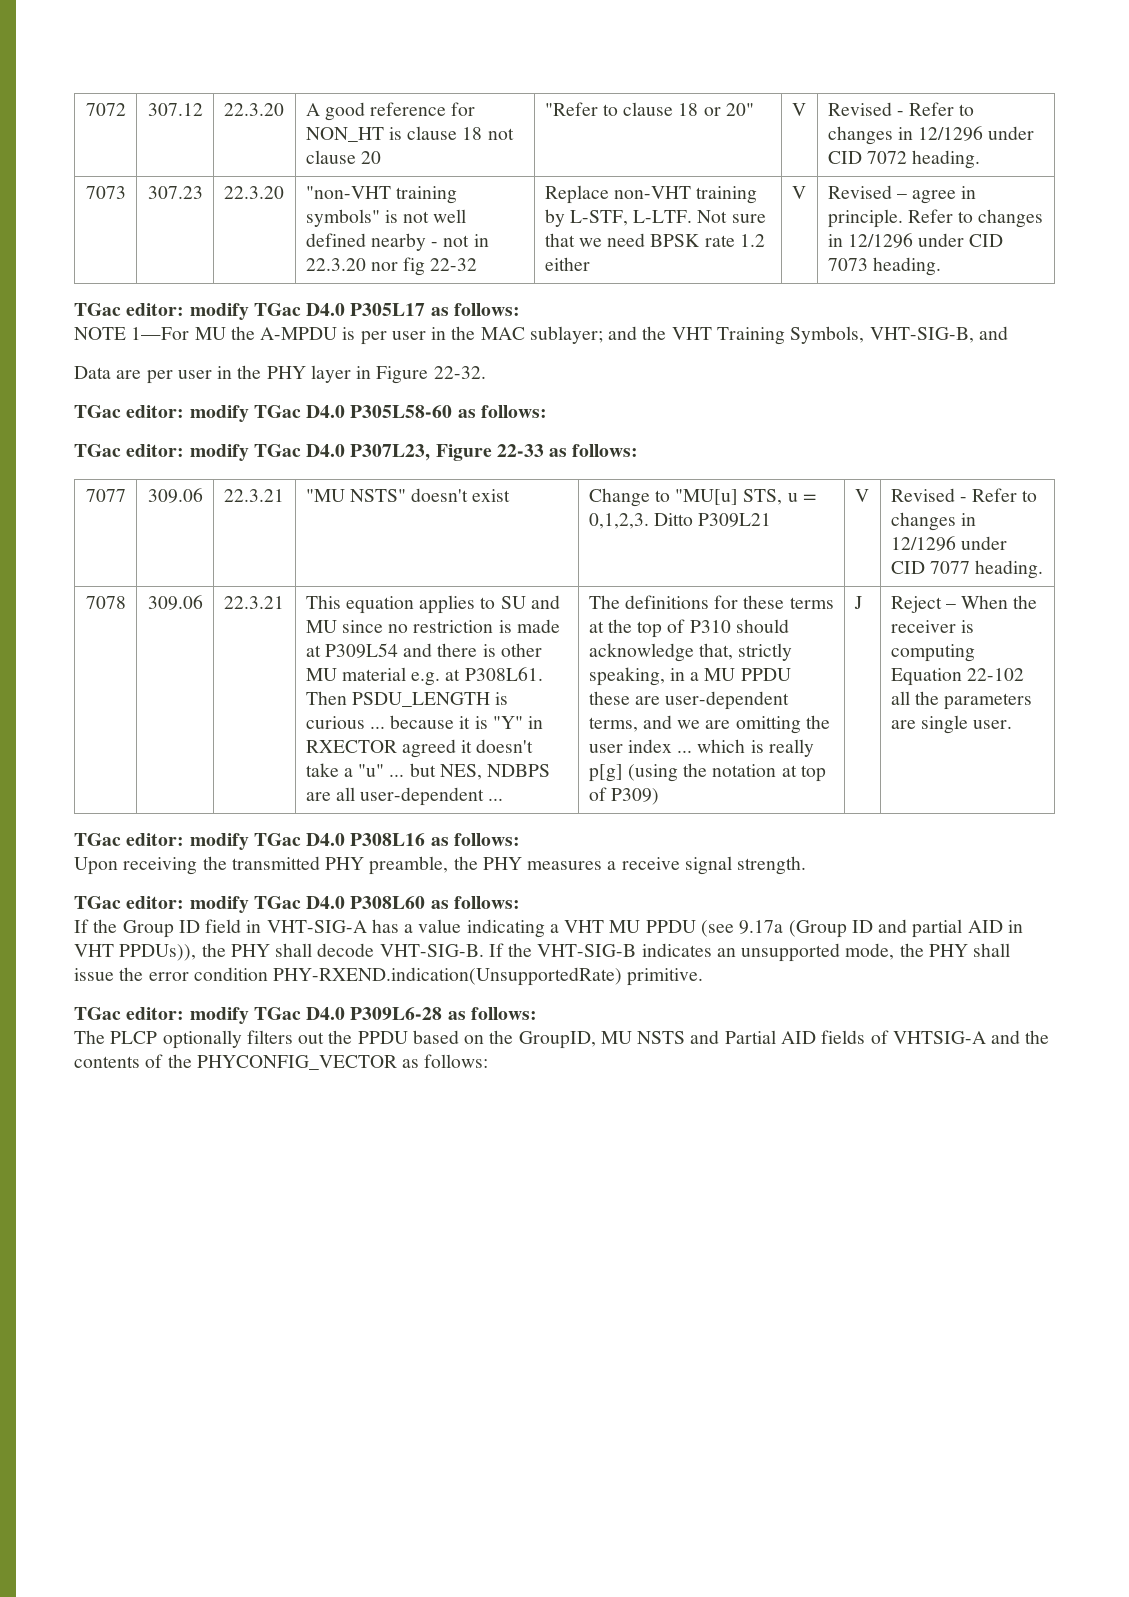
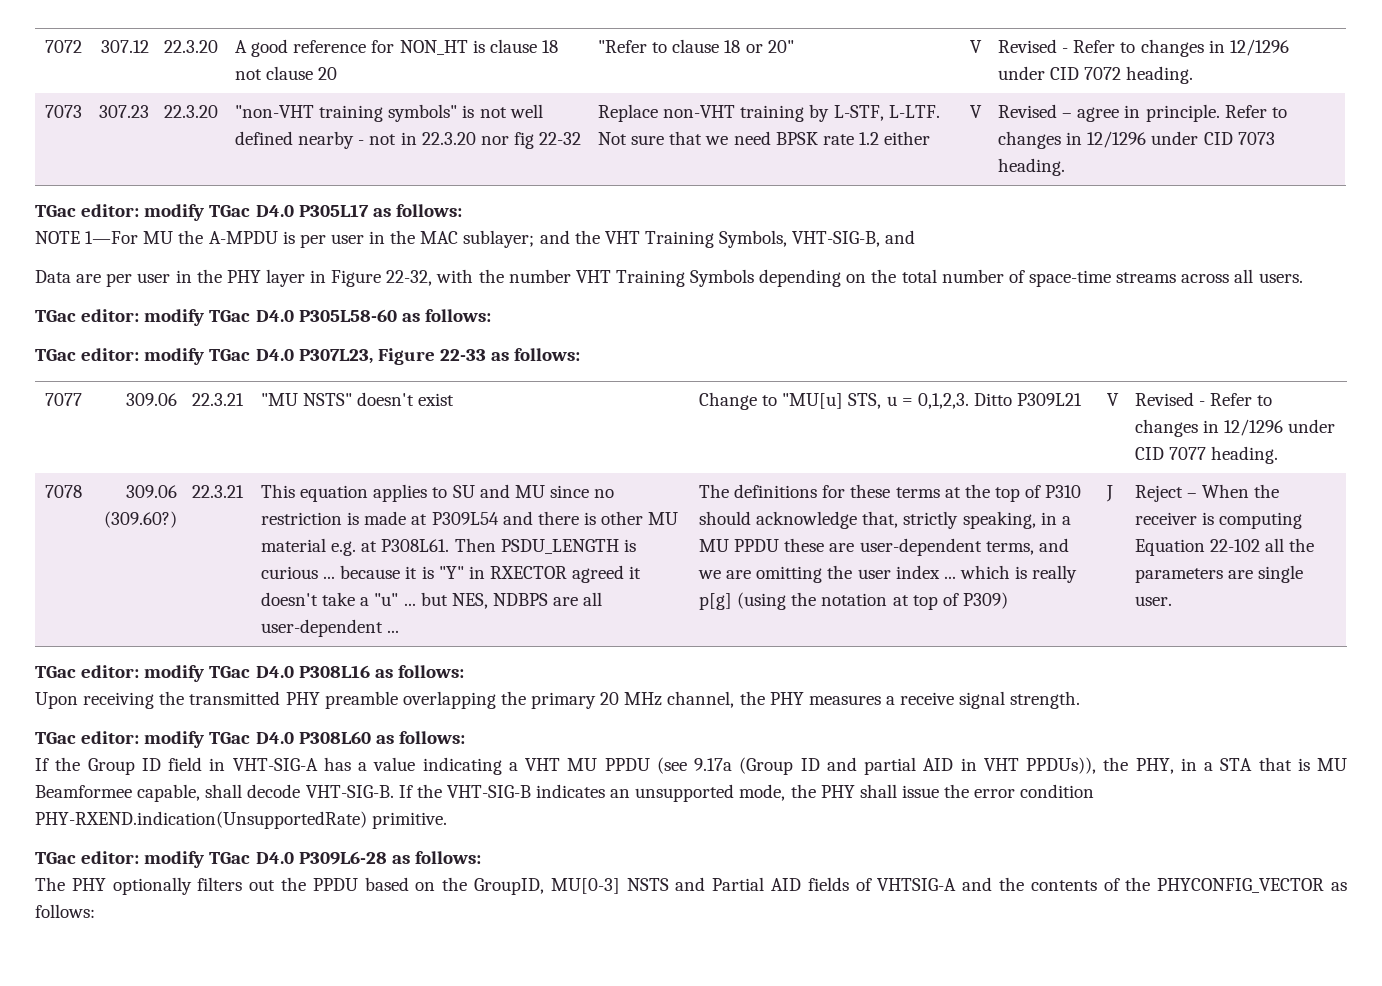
[433,366,486,379] 22-32. -> [386,269,1303,287] 22-32, with the number VHT Training Symbols depending on the total number of space-time streams across all users.
(204, 602) none -> [103,511,177,528] (309.60?)
[369,856,449,875] preamble, -> [324,691,735,709] preamble overlapping the primary 20 MHz channel,
[230,944,270,957] PHY -> [1135,757,1347,774] [35,784,201,802] PHY, in a STA that is MU Beamformee capable,
[110,1031,158,1044] PLCP -> [71,878,106,891] PHY
[600,1031,632,1044] MU -> [550,878,620,894] MU[0-3]

